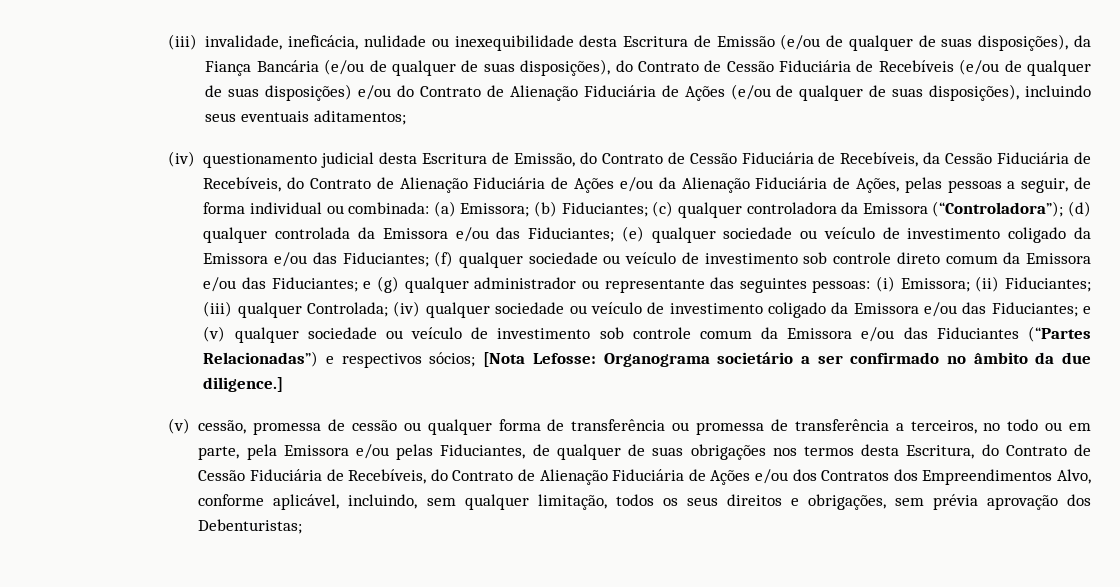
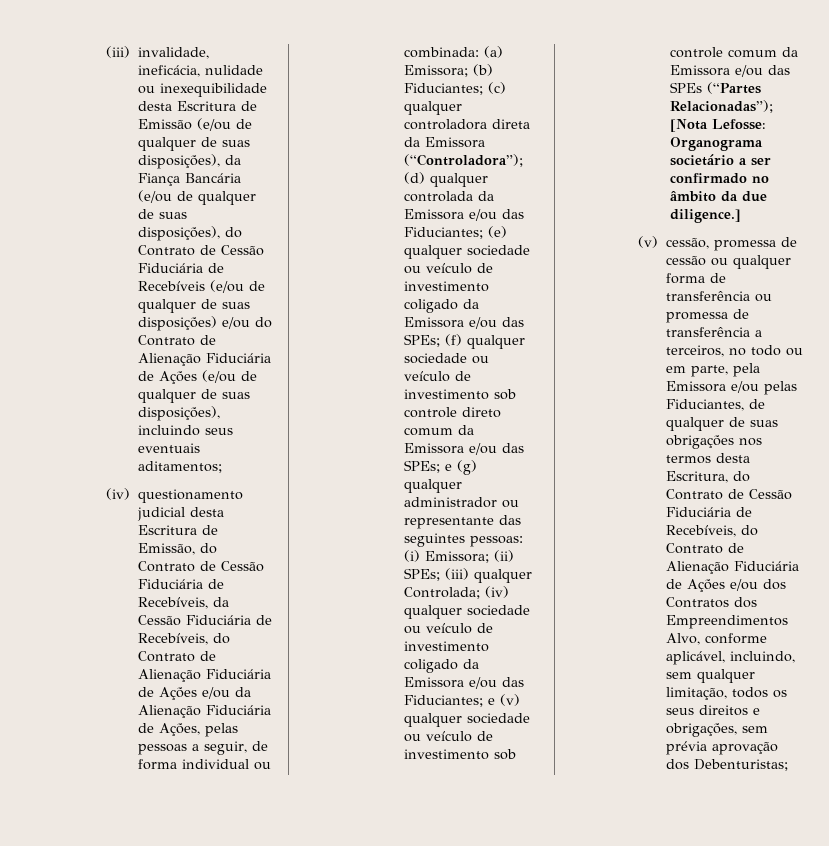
(837, 208) none -> [491,119,530,129] direta
[342,252,429,267] Fiduciantes; -> [403,334,440,347] SPEs;
[271,277,358,292] Fiduciantes; -> [403,460,440,473] SPEs;
[1004,277,1091,292] Fiduciantes; -> [403,568,440,581] SPEs;
[936,326,1092,342] [203,351,476,368] Fiduciantes (“Partes Relacionadas”) e respectivos sócios; -> [669,82,761,94] [669,100,773,113] SPEs (“Partes Relacionadas”);

